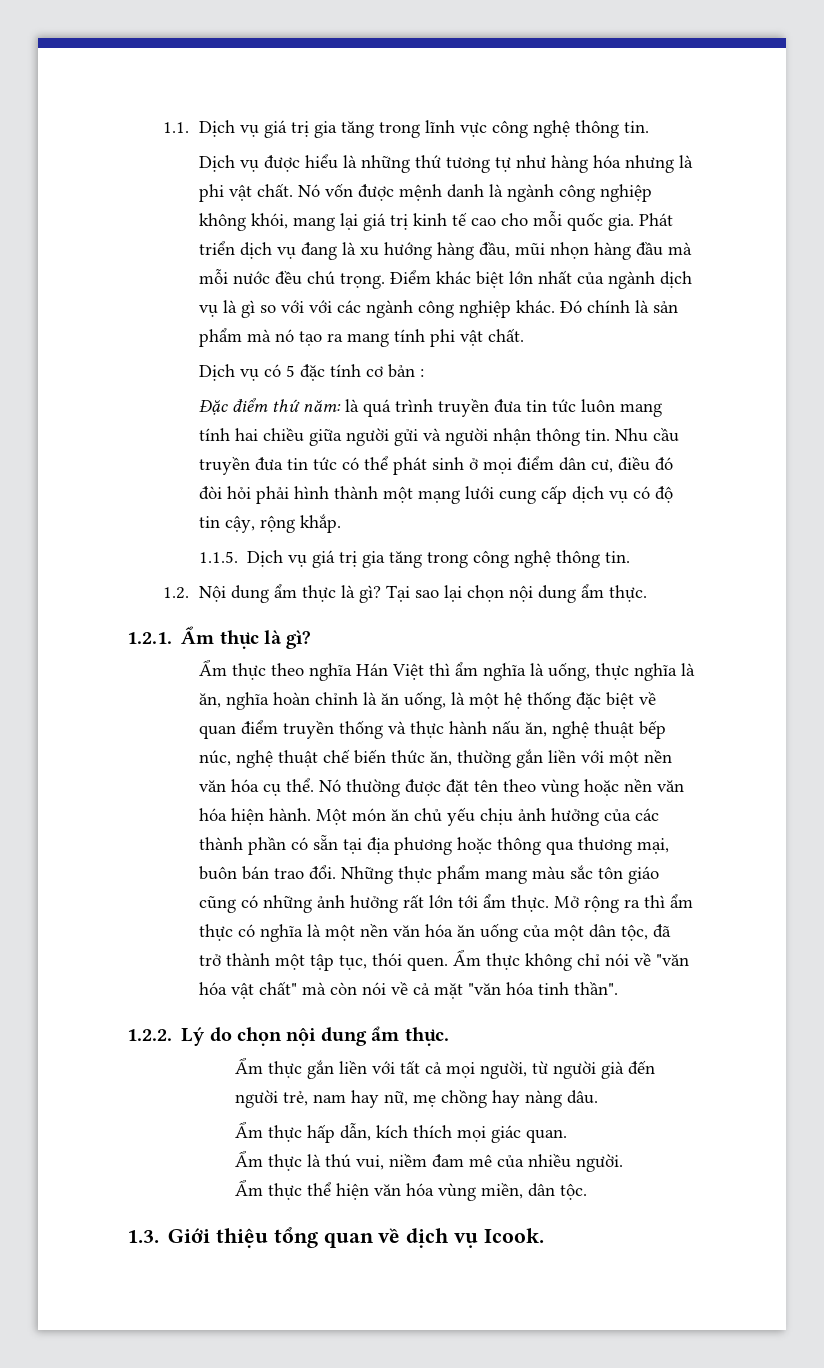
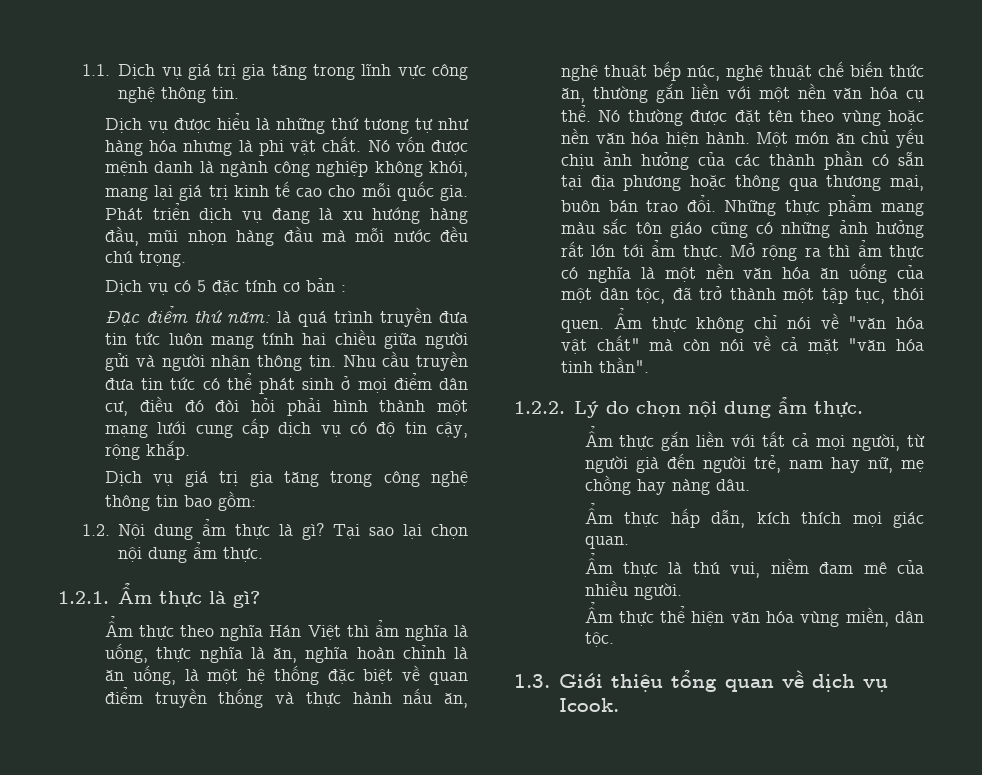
[390,270,693,289] [199,300,679,318] [199,328,525,347] Điểm khác biệt lớn nhất của ngành dịch vụ là gì so với với các ngành công nghiệp khác. Đó chính là sản phẩm mà nó tạo ra mang tính phi vật chất. -> (186, 259) none
[199,551,239,563] 1.1.5. -> (190, 450) none
[605,551,631,563] tin. -> [155,491,256,511] tin bao gồm:

